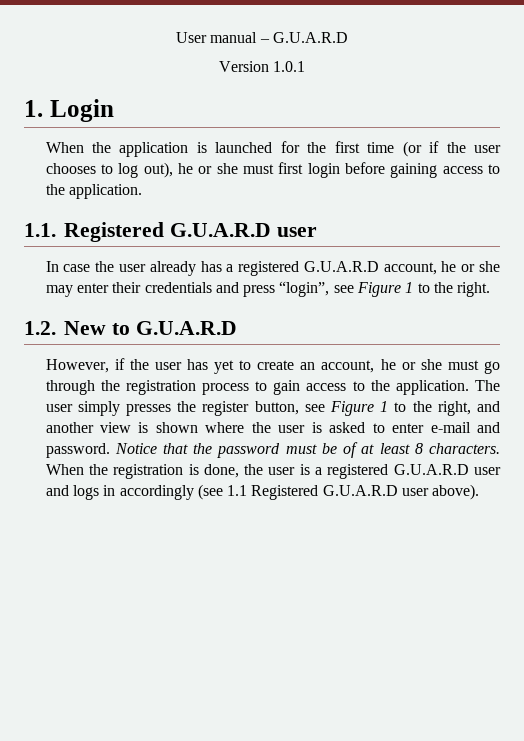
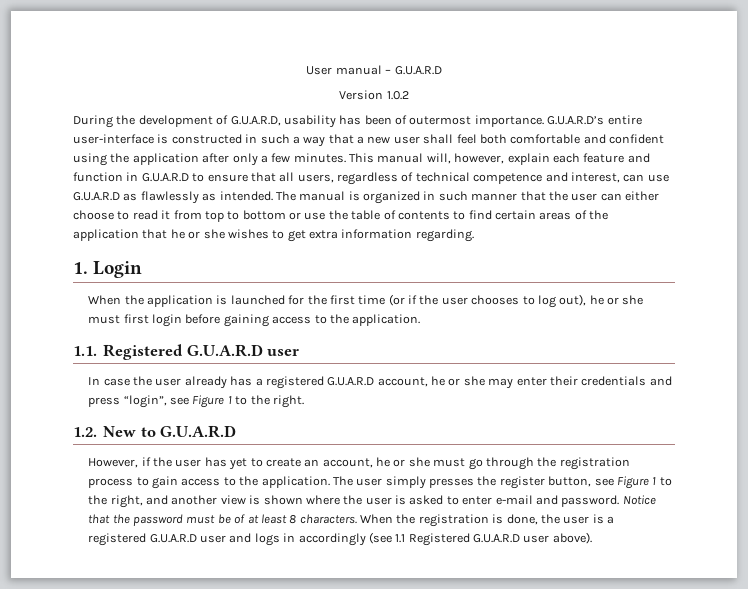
[273,61,306,72] 1.0.1 -> [386,91,409,100] [73,115,642,128] [73,134,664,147] [73,153,650,166] [73,172,669,185] [73,191,659,204] [73,210,609,222] [73,229,474,242] 1.0.2 // During the development of G.U.A.R.D, usability has been of outermost importance. G.U.A.R.D’s entire user-interface is constructed in such a way that a new user shall feel both comfortable and confident using the application after only a few minutes. This manual will, however, explain each feature and function in G.U.A.R.D to ensure that all users, regardless of technical competence and interest, can use G.U.A.R.D as flawlessly as intended. The manual is organized in such manner that the user can either choose to read it from top to bottom or use the table of contents to find certain areas of the application that he or she wishes to get extra information regarding.

